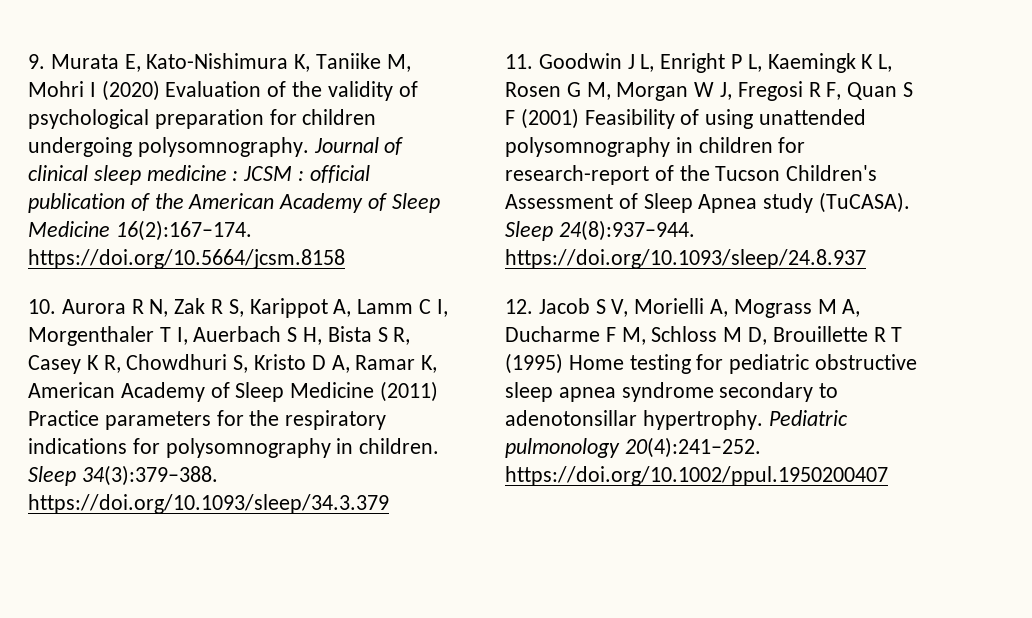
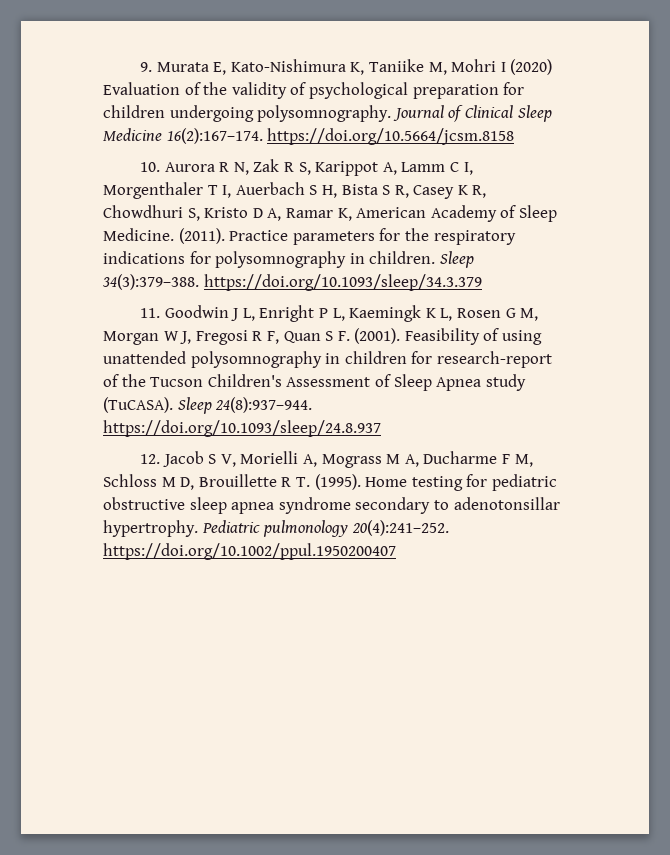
[28,165,370,185] [28,193,388,213] clinical sleep medicine : JCSM : official publication of the American Academy of -> [464,105,513,118] Clinical
[290,381,439,402] Medicine (2011) -> [103,228,225,244] Medicine. (2011).
[505,108,579,129] F (2001) -> [337,328,401,344] F. (2001).
[891,327,903,342] [505,353,563,374] T (1995) -> [295,474,361,490] T. (1995).

